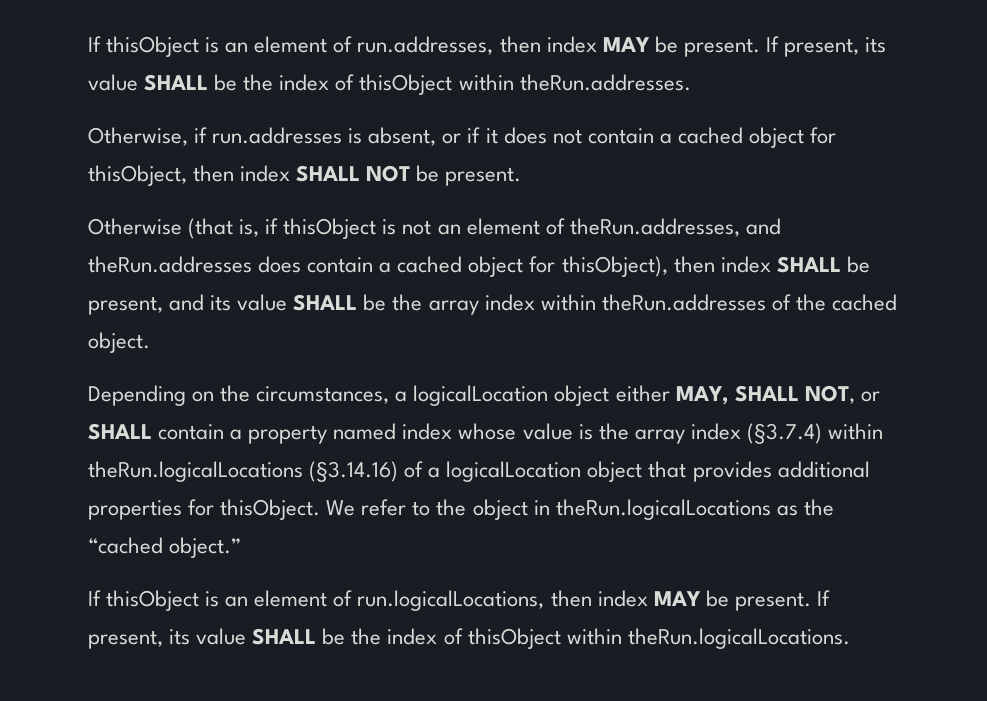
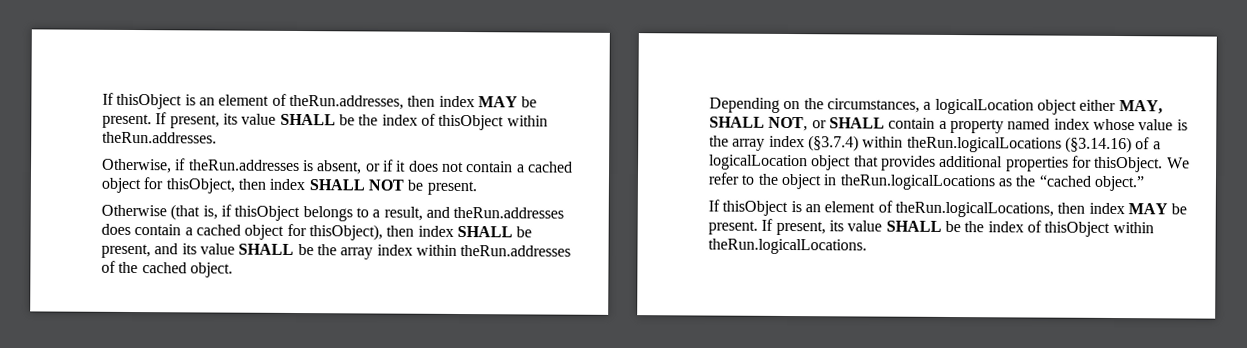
[88,36,494,57] If thisObject is an element of run.addresses, -> [102,92,404,110] If thisObject is an element of theRun.addresses,
[212,127,343,144] run.addresses -> [188,159,300,172] theRun.addresses
[382,218,740,237] is not an element of theRun.addresses, -> [302,206,423,222] belongs to a result,
[357,590,545,611] run.logicalLocations, -> [894,201,1054,218] theRun.logicalLocations,

